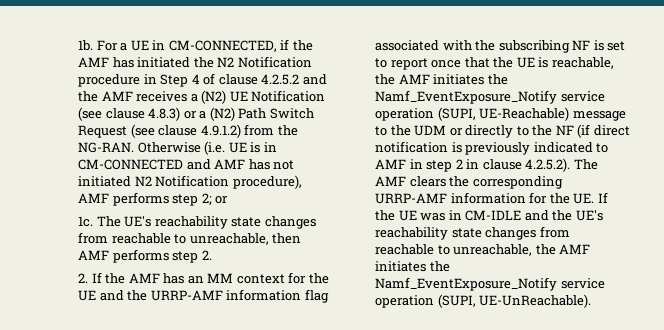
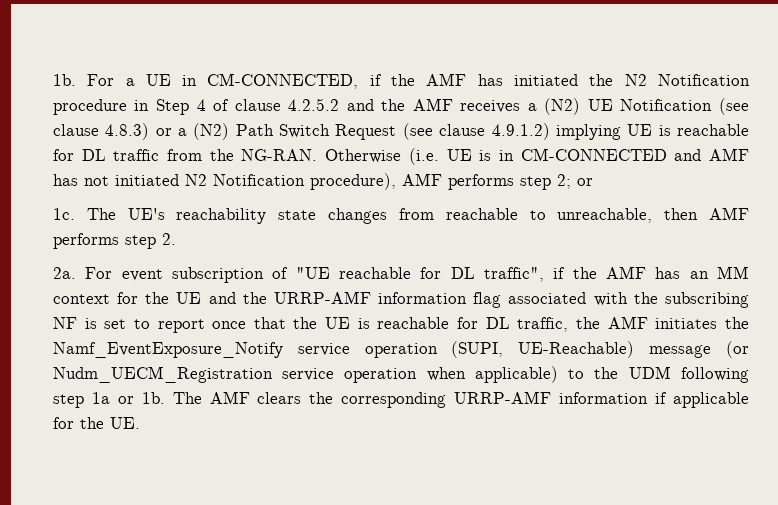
(241, 131) none -> [555,124,749,140] [52,149,160,161] implying UE is reachable for DL traffic
[78,272,102,283] 2. If -> [52,267,566,283] 2a. For event subscription of "UE reachable for DL traffic", if
[551,57,614,69] reachable, -> [377,317,569,332] reachable for DL traffic,
[375,124,630,138] [375,141,609,155] [375,158,571,172] to the UDM or directly to the NF (if direct notification is previously indicated to AMF in step 2 in clause 4.2.5.2). -> [725,341,749,358] [52,366,749,383] [52,392,165,408] (or Nudm_UECM_Registration service operation when applicable) to the UDM following step 1a or 1b.
(526, 198) none -> [655,392,749,408] if applicable
[597,192,608,203] [375,210,603,221] [375,226,570,240] [375,244,591,256] [375,261,450,272] [375,277,605,291] [375,294,592,308] If the UE was in CM-IDLE and the UE's reachability state changes from reachable to unreachable, the AMF initiates the Namf_EventExposure_Notify service operation (SUPI, UE-UnReachable). -> (140, 423) none

